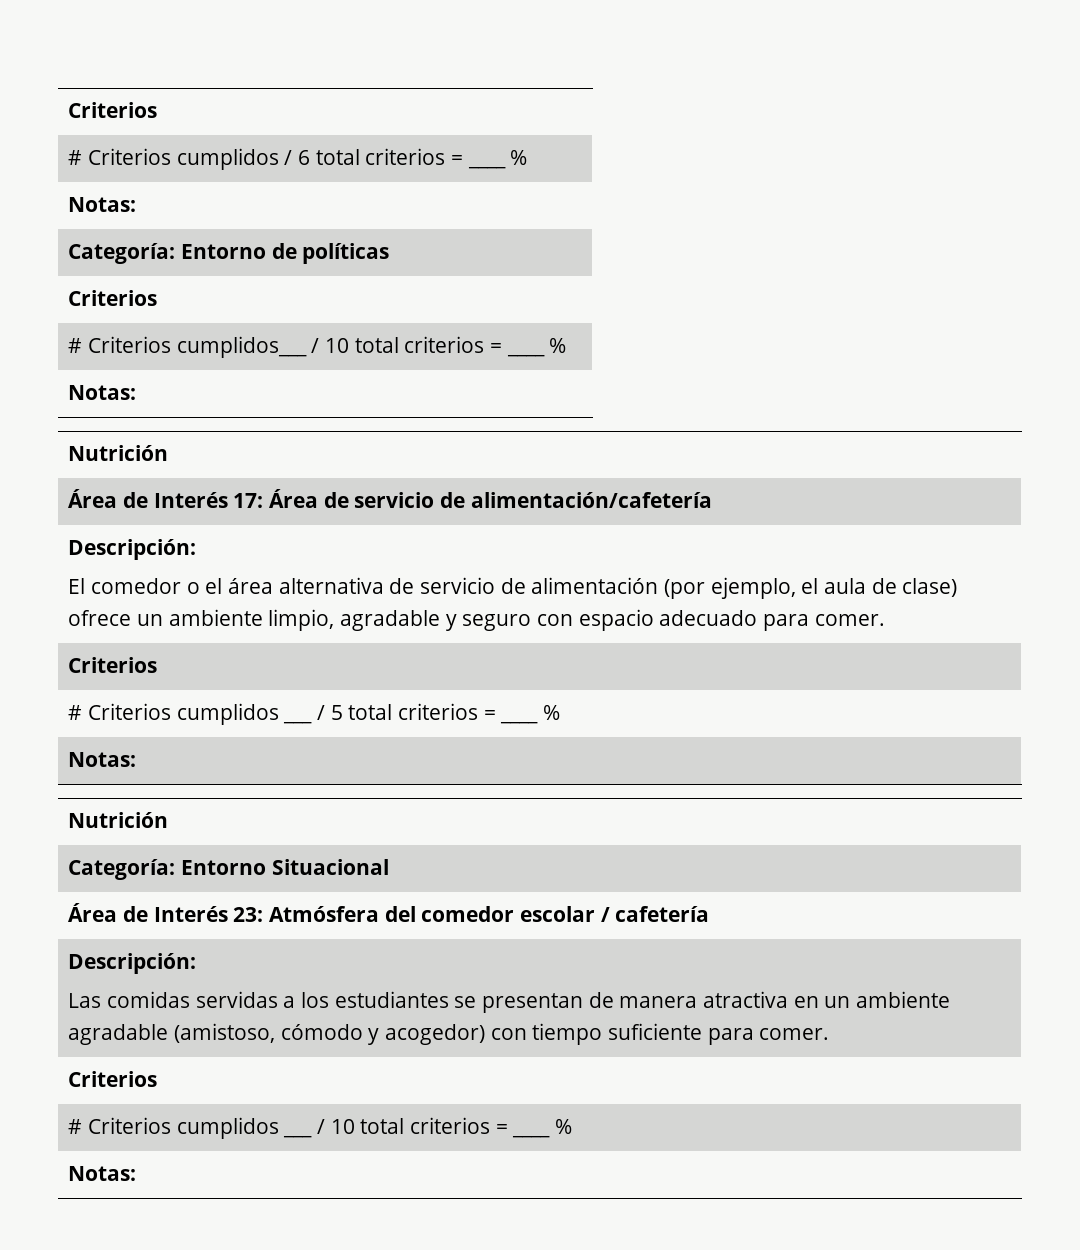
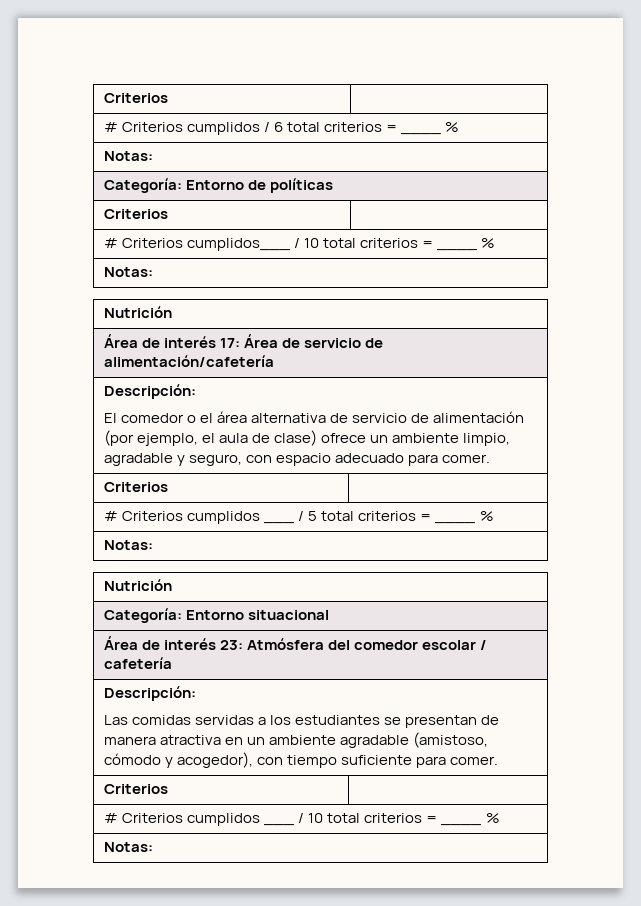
[153,492,228,508] Interés -> [164,336,217,348] interés
[462,614,532,631] seguro -> [189,454,243,466] seguro,
[271,859,389,875] [68,903,228,922] Situacional // Área de Interés -> [248,610,330,620] [104,636,217,650] situacional // Área de interés
[384,1024,485,1045] acogedor) -> [177,752,254,768] acogedor),

